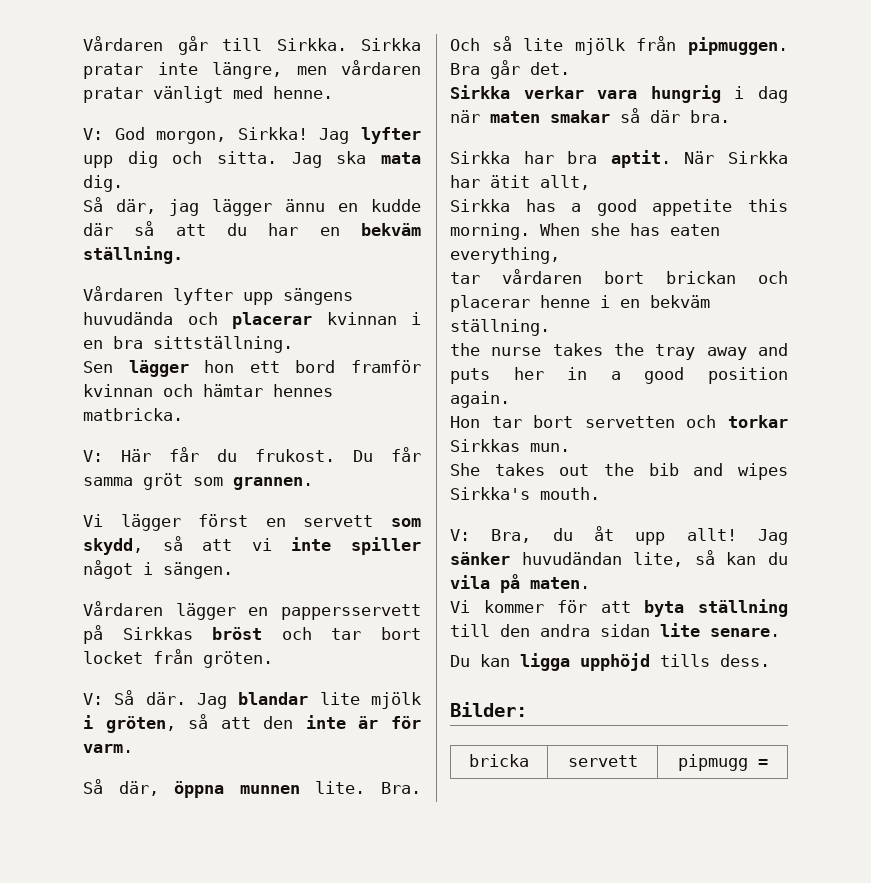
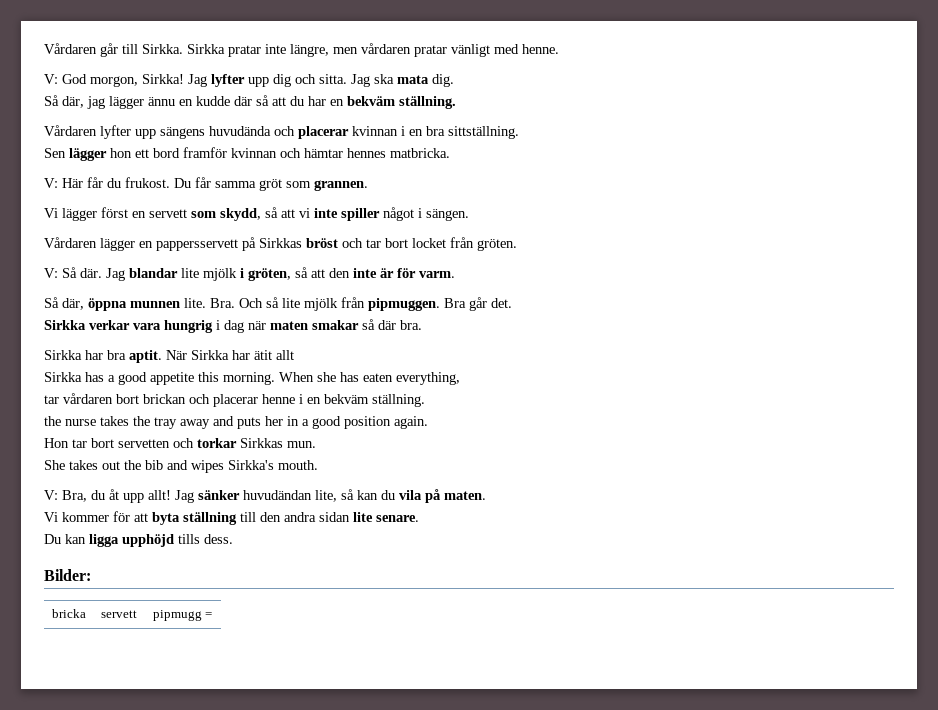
[540,175,590,190] allt, -> [276,350,294,360] allt

